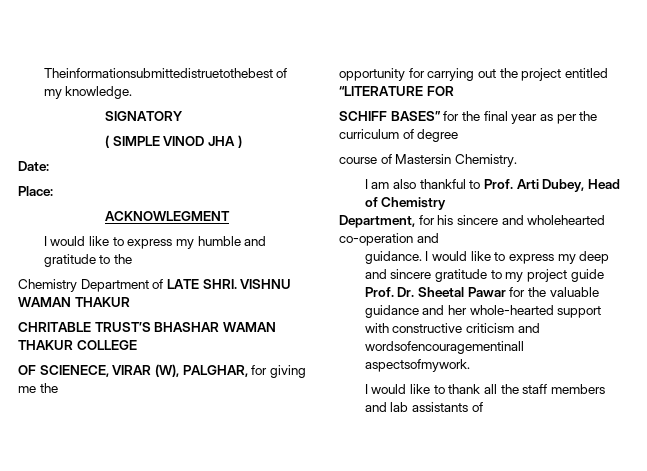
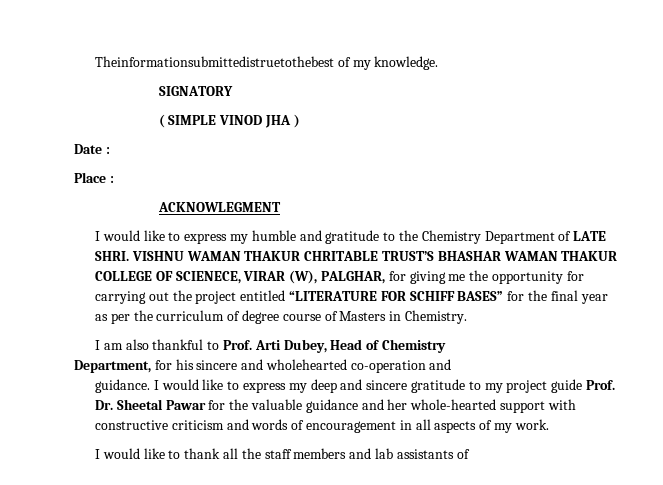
[18,161,49,171] [18,186,53,196] Date: // Place: -> [74,144,110,154] [74,172,114,183] Date : // Place :
(133, 259) // -> (418, 235) none
(130, 302) // -> (301, 256) none
(137, 345) // -> (153, 276) none
(58, 388) // -> (489, 275) none
(454, 91) // -> (406, 296) none
(459, 135) // -> (280, 317) none
[395,154,452,164] Mastersin -> [339,311,402,321] Masters in
[364,341,524,354] [364,359,470,372] wordsofencouragementinall aspectsofmywork. -> [251,419,549,433] words of encouragement in all aspects of my work.

